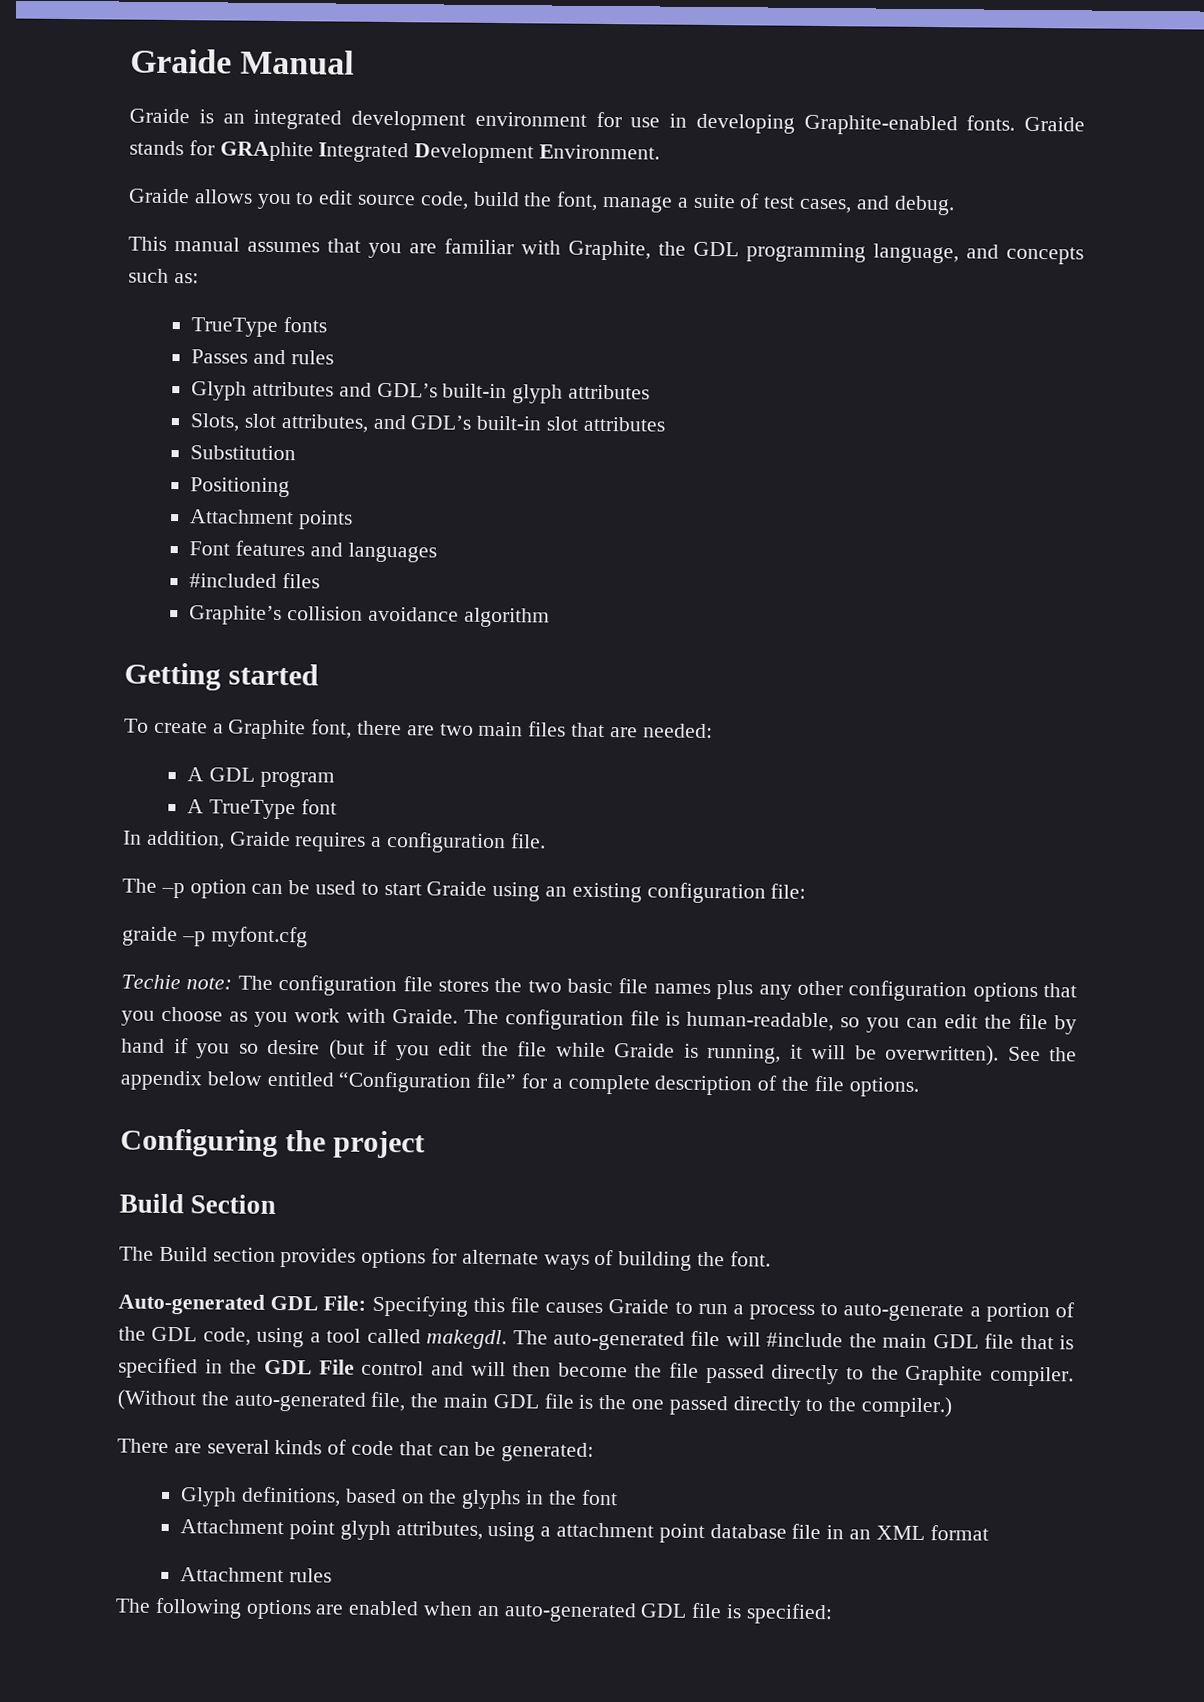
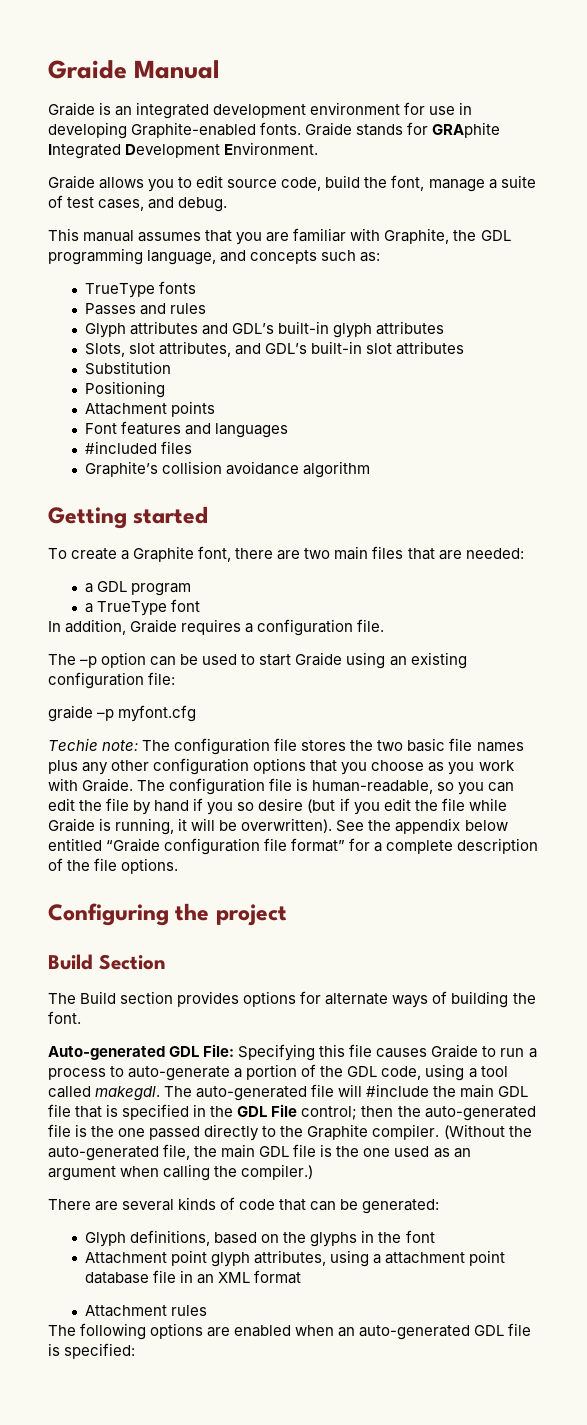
[187,767,205,782] A -> [85,583,94,593] a
[187,799,205,814] A -> [85,603,94,613] a
[338,1071,517,1093] “Configuration file” -> [106,838,346,855] “Graide configuration file format”
[361,1360,700,1378] control and will then become the file -> [301,1106,536,1121] [48,1124,146,1137] control; then the auto-generated file is the one
[668,1395,824,1416] passed directly to -> [394,1146,471,1158] [48,1164,211,1181] used as an argument when calling

